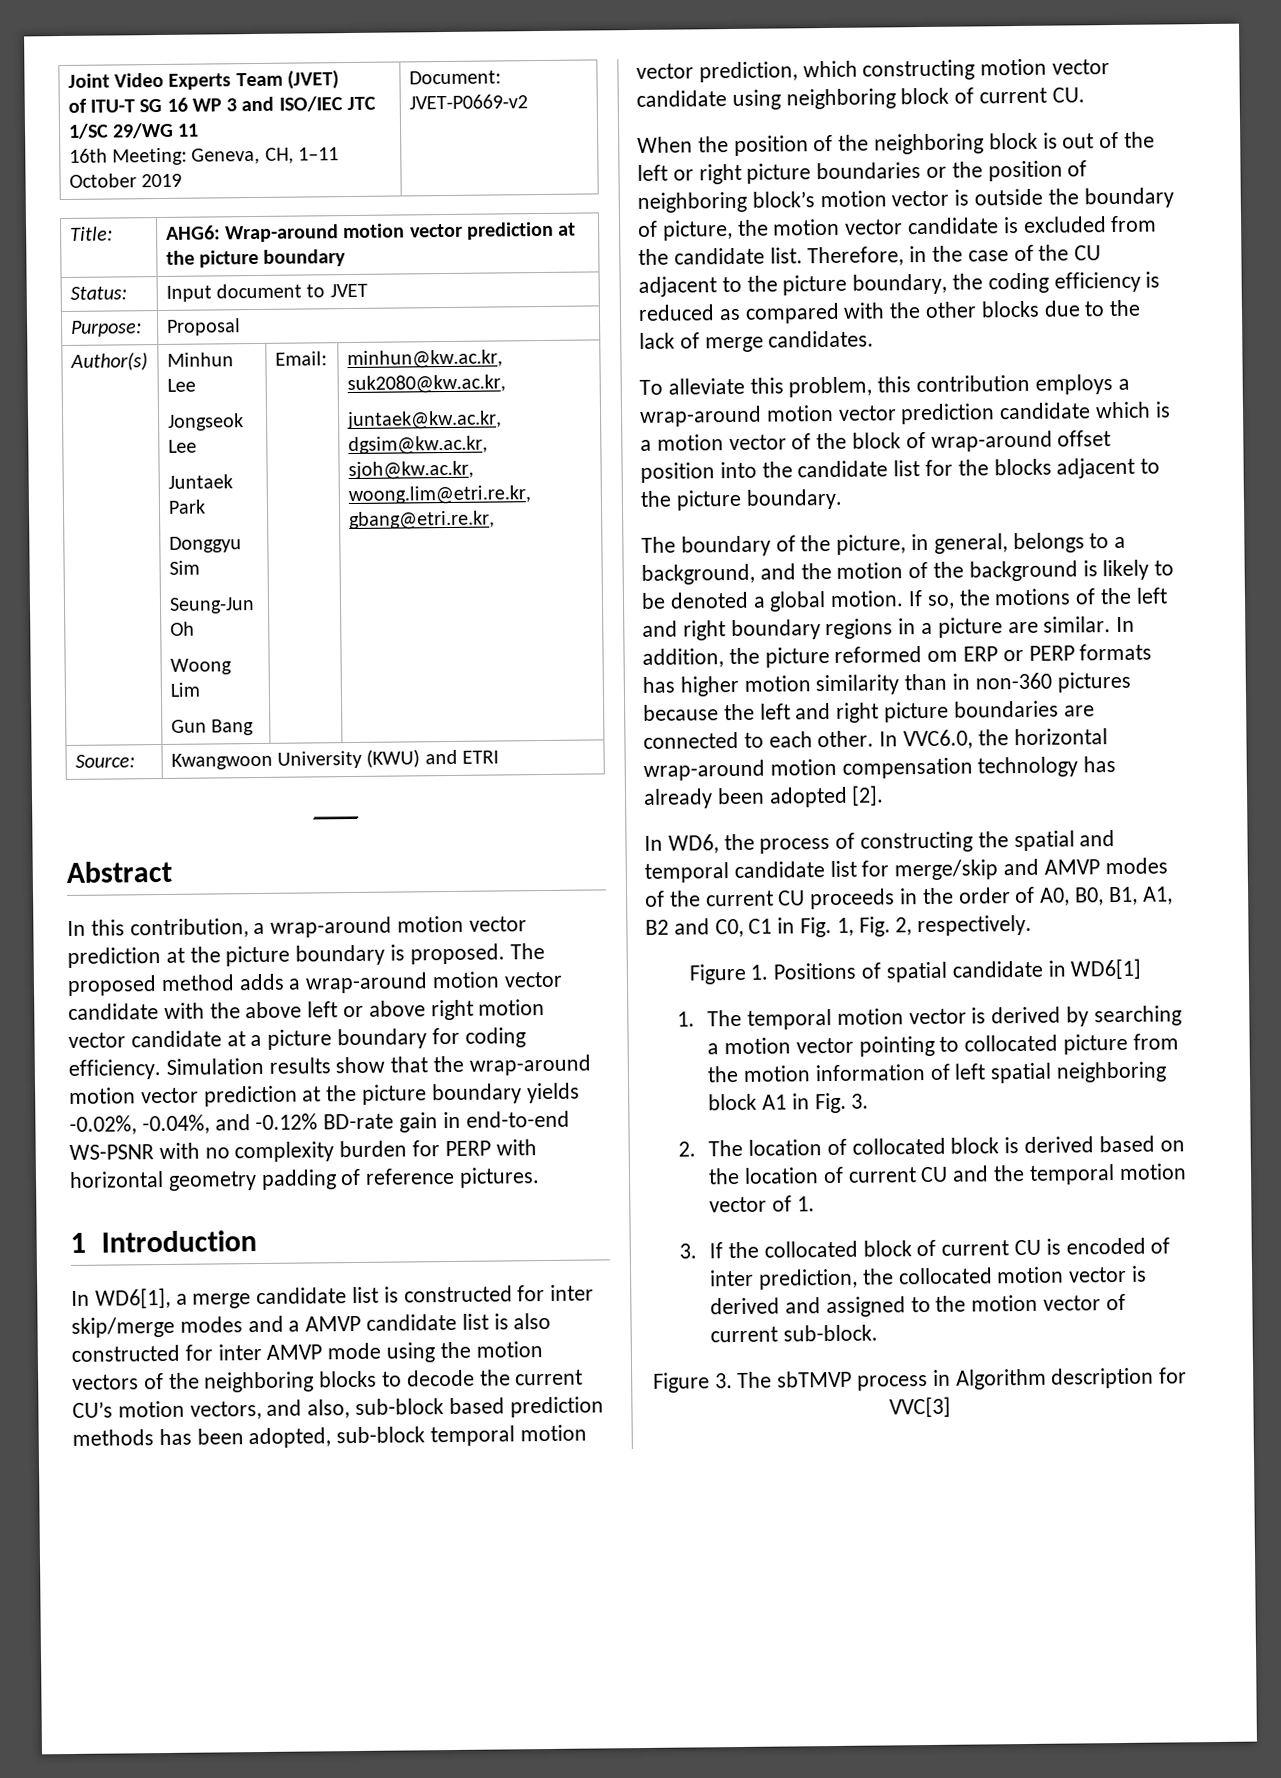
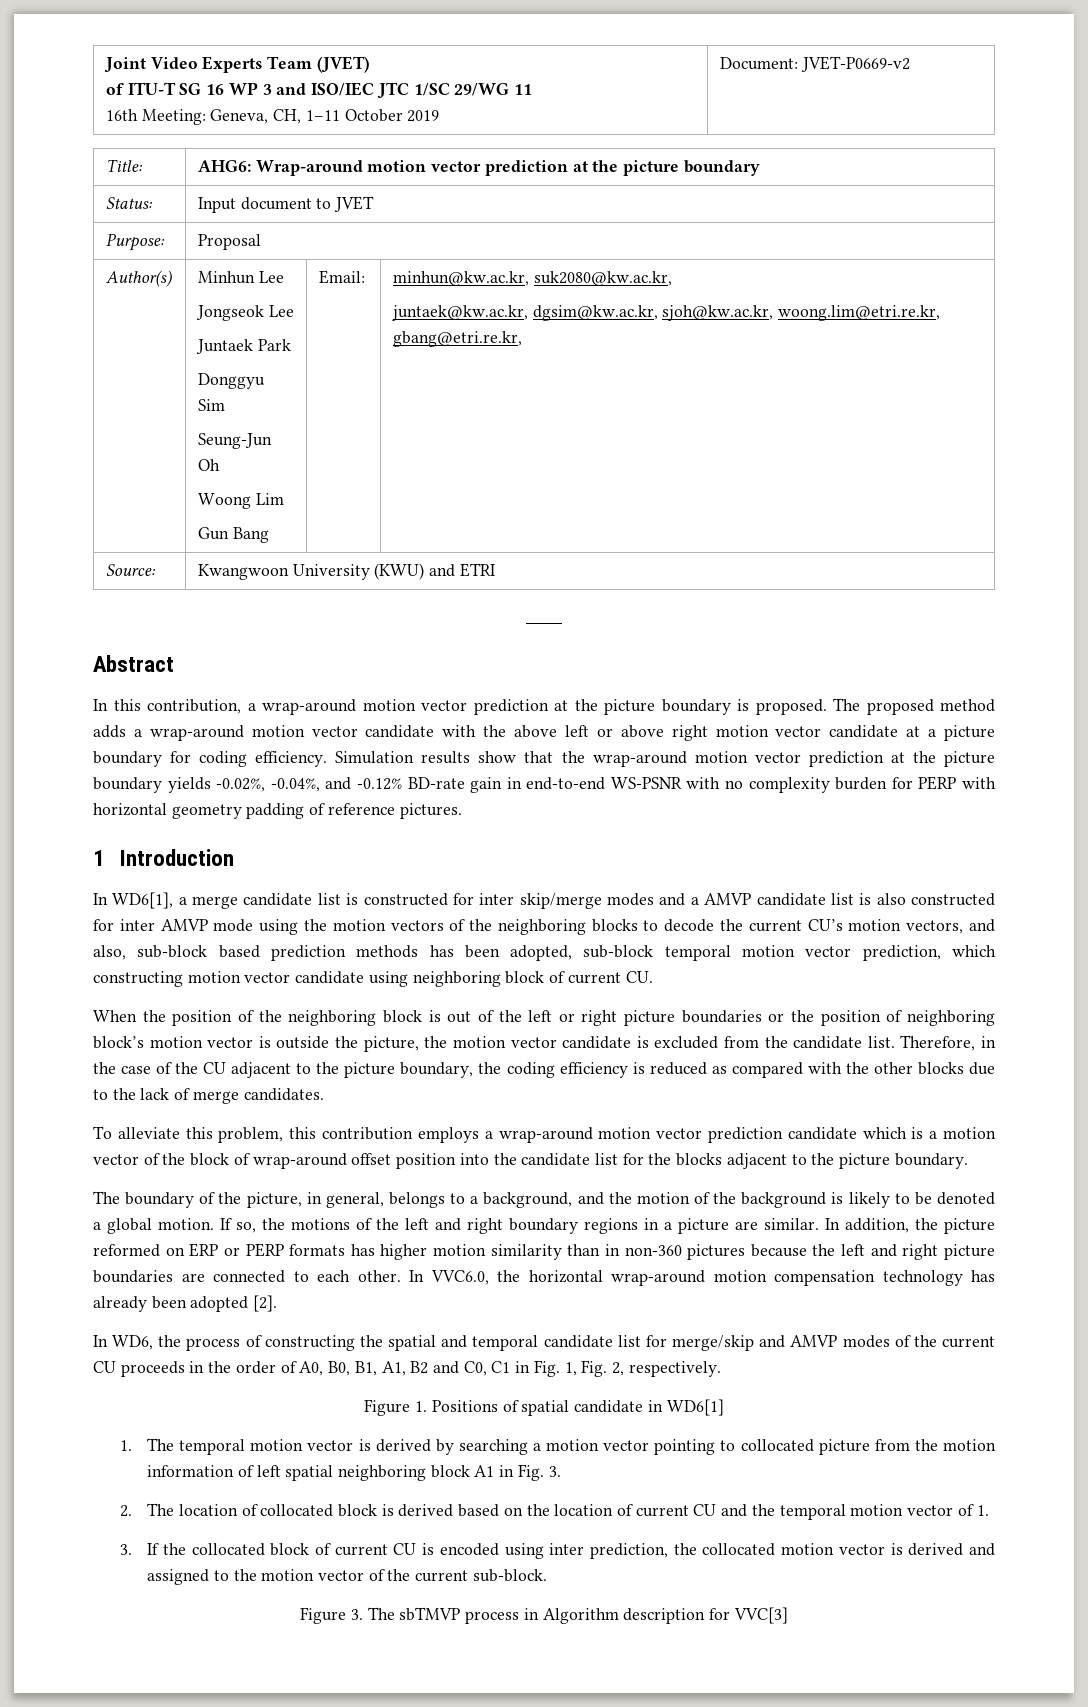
[1083,187,1174,209] [638,220,658,237] boundary of -> (359, 1042) none
[927,650,959,662] om -> [165,1247,185,1256] on
[1150,1237,1171,1254] of -> [504,1543,544,1559] using
(1126, 1302) none -> [387,1569,411,1581] the

